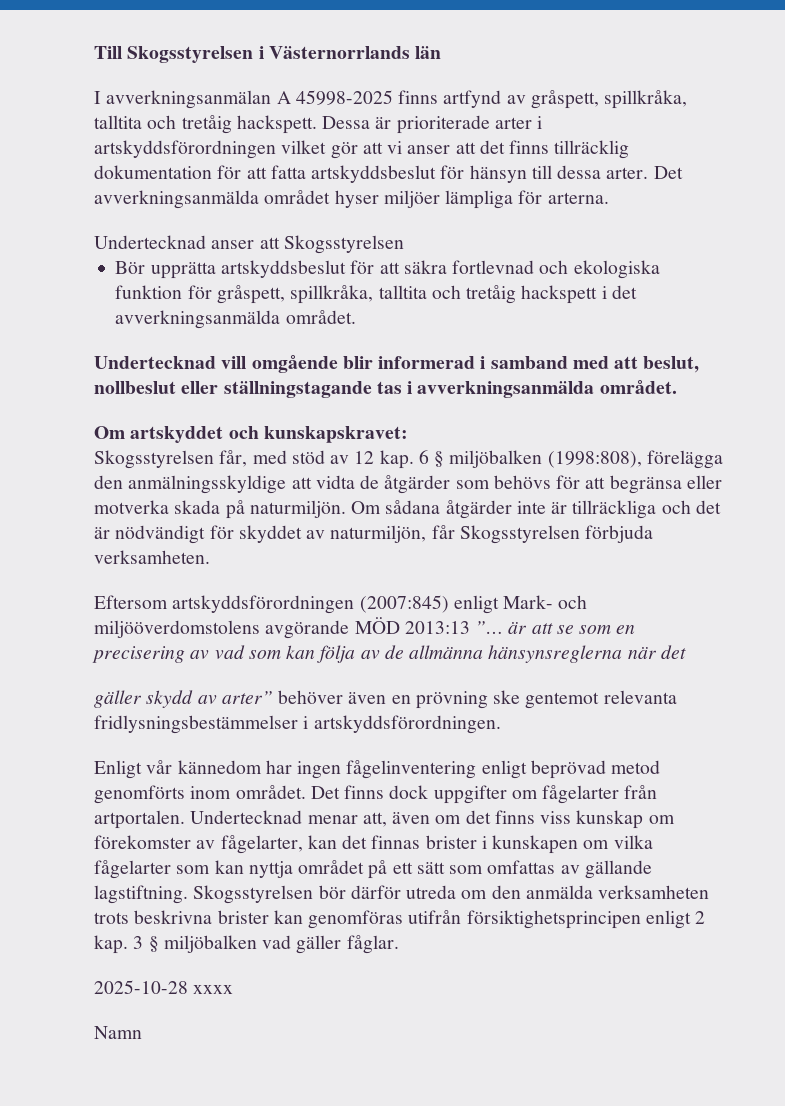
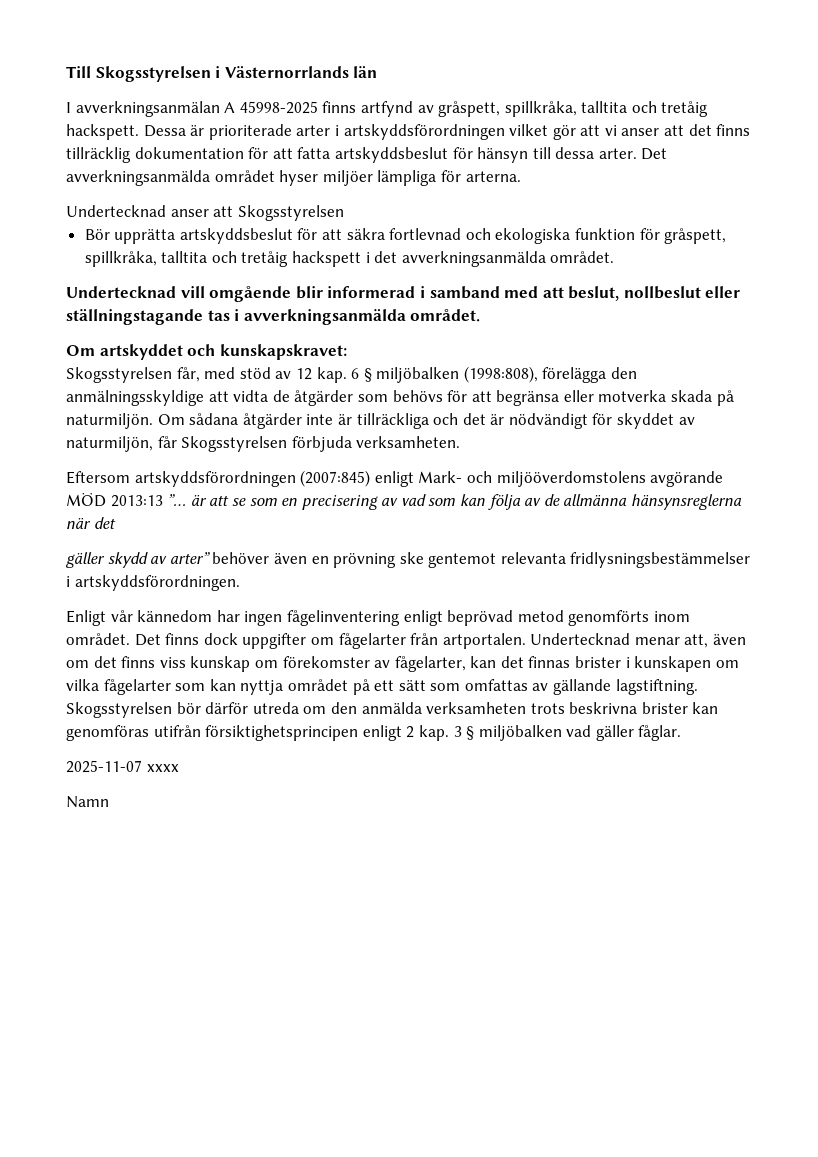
[94,980,188,994] 2025-10-28 -> [66,760,142,773] 2025-11-07

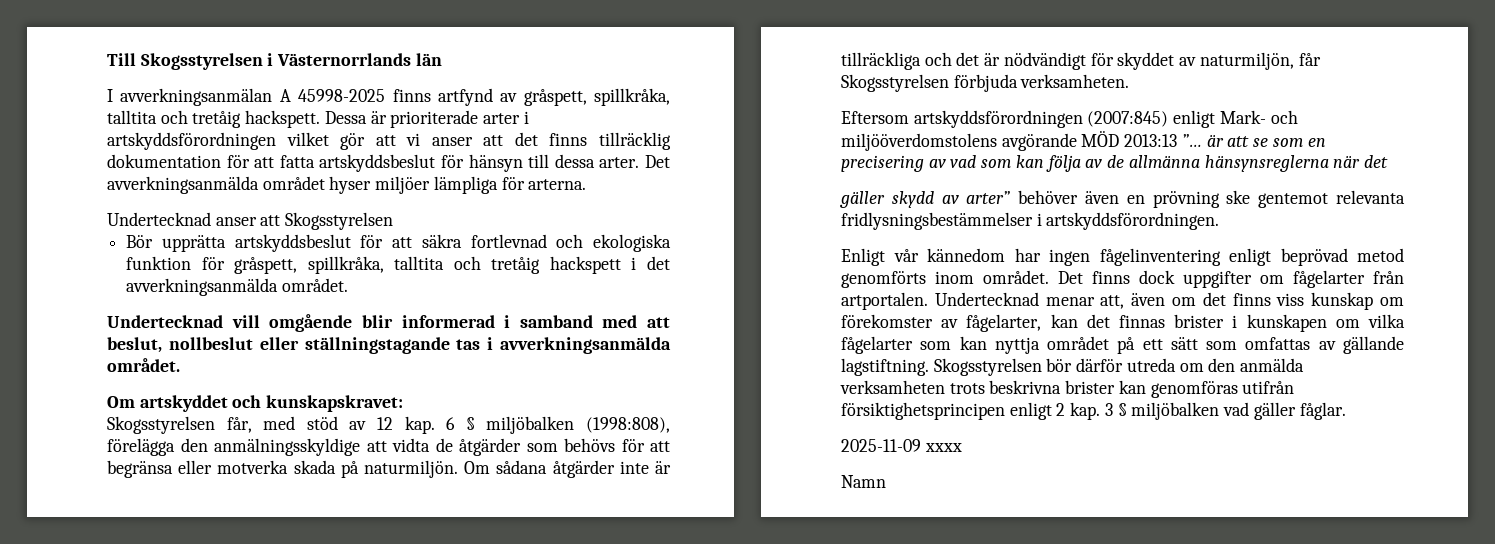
[66,760,142,773] 2025-11-07 -> [841,439,921,452] 2025-11-09

